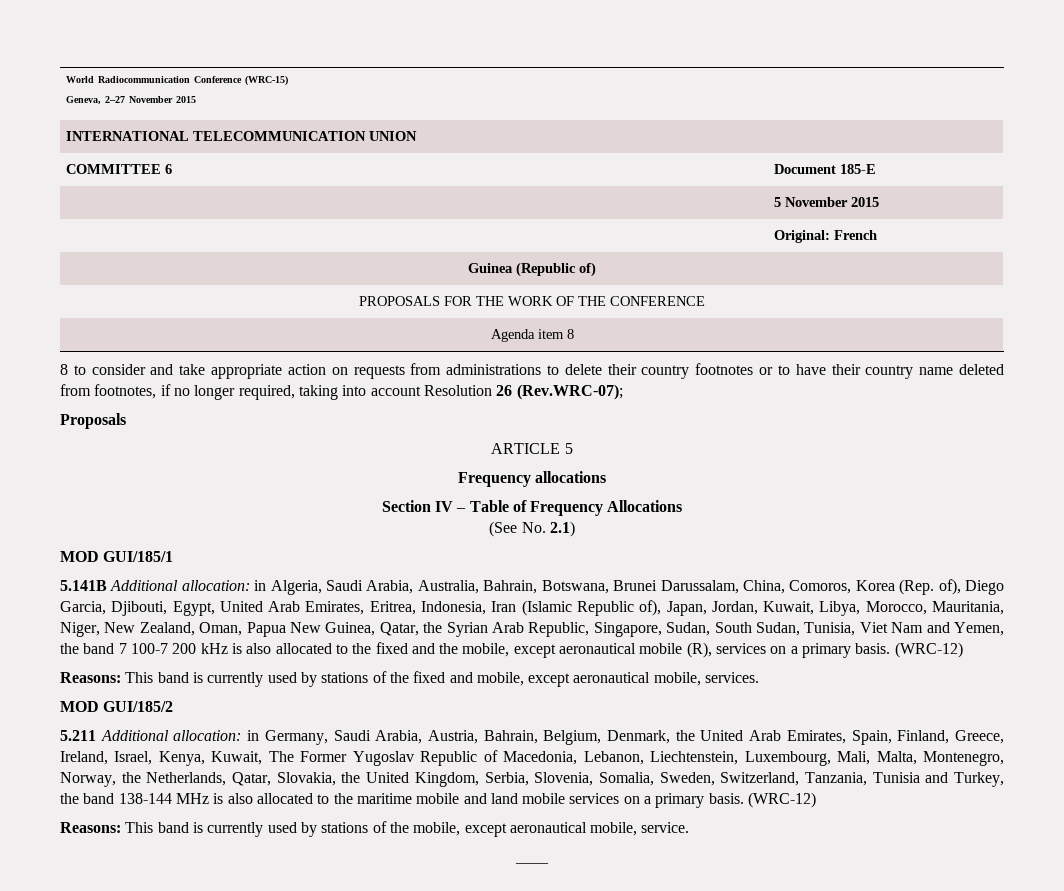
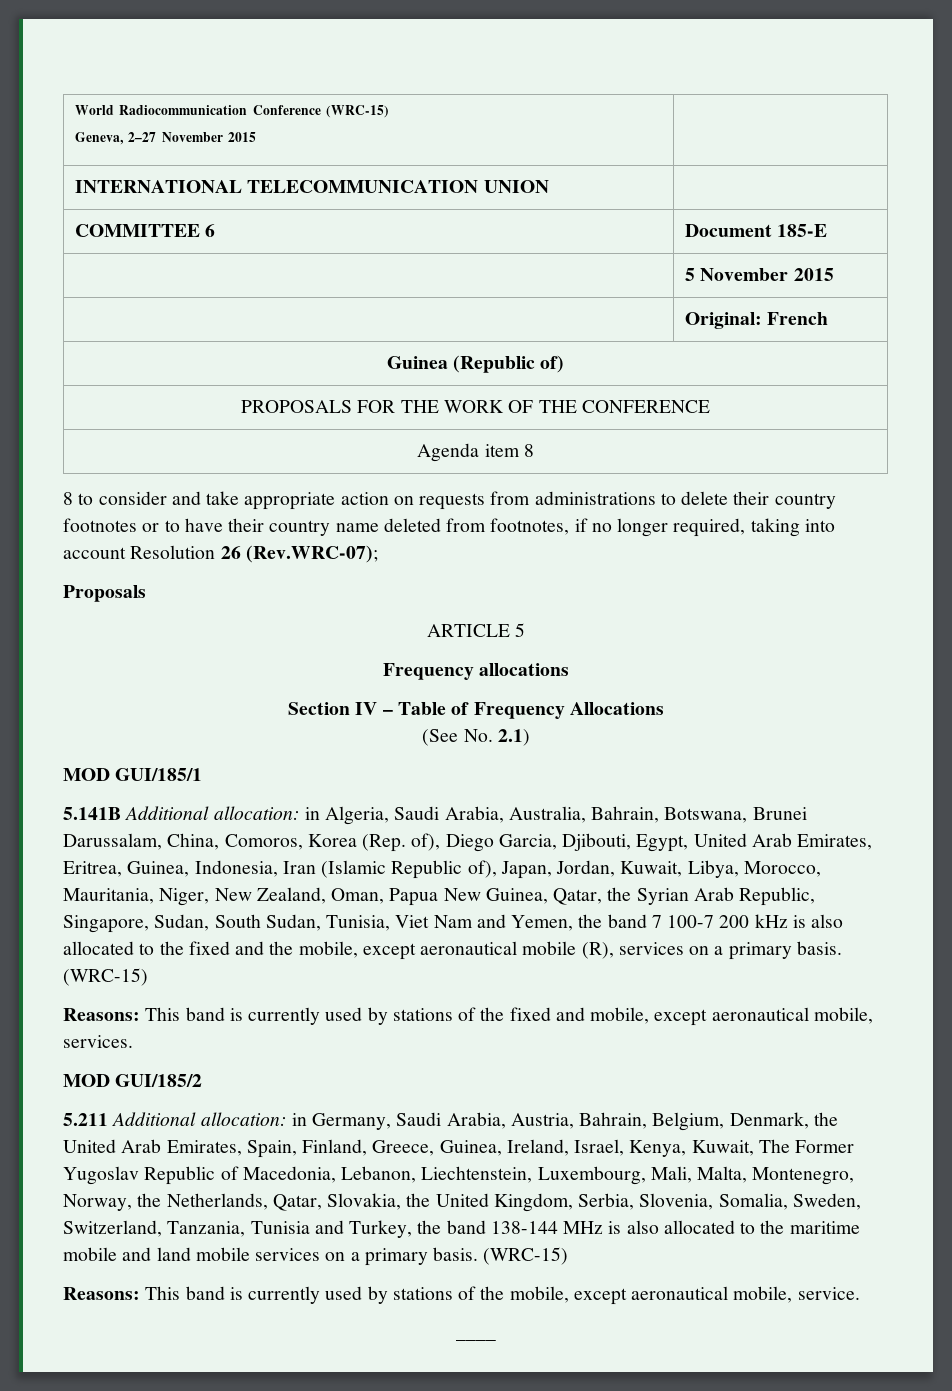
(416, 608) none -> [127,861,190,877] Guinea,
[894,642,963,658] (WRC-12) -> [63,968,148,986] (WRC-15)
(1005, 737) none -> [439,1140,502,1156] Guinea,
[748,792,817,808] (WRC-12) -> [483,1247,569,1265] (WRC-15)

